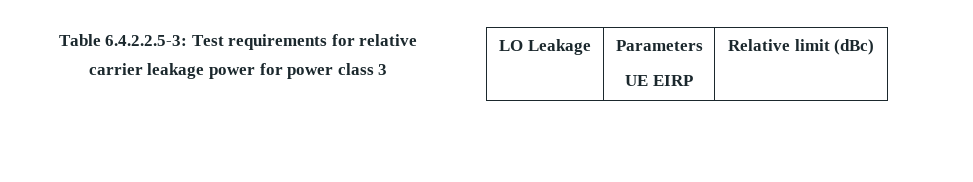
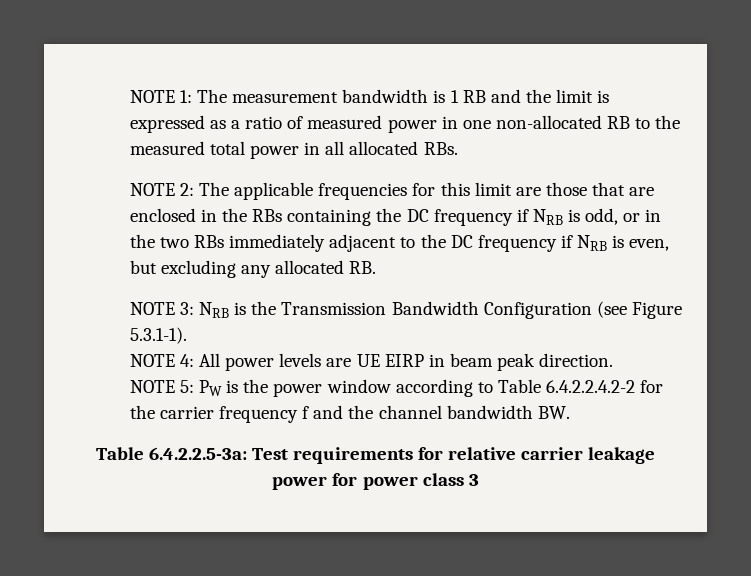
[58,34,188,46] Table 6.4.2.2.5-3: -> [129,89,610,103] [129,115,681,133] [129,141,458,159] [129,182,655,200] [129,208,662,226] [129,234,670,252] [129,260,377,278] [129,301,682,319] [129,327,187,344] [129,353,614,371] [129,379,664,397] [129,405,570,423] [95,447,247,460] NOTE 1: The measurement bandwidth is 1 RB and the limit is expressed as a ratio of measured power in one non-allocated RB to the measured total power in all allocated RBs. // NOTE 2: The applicable frequencies for this limit are those that are enclosed in the RBs containing the DC frequency if NRB is odd, or in the two RBs immediately adjacent to the DC frequency if NRB is even, but excluding any allocated RB. // NOTE 3: NRB is the Transmission Bandwidth Configuration (see Figure 5.3.1-1). // NOTE 4: All power levels are UE EIRP in beam peak direction. // NOTE 5: PW is the power window according to Table 6.4.2.2.4.2-2 for the carrier frequency f and the channel bandwidth BW. // Table 6.4.2.2.5-3a:
[499,39,591,55] [615,40,703,51] [625,75,693,86] [727,39,875,55] // LO Leakage | Parameters // UE EIRP | Relative limit (dBc) -> (479, 480) none

